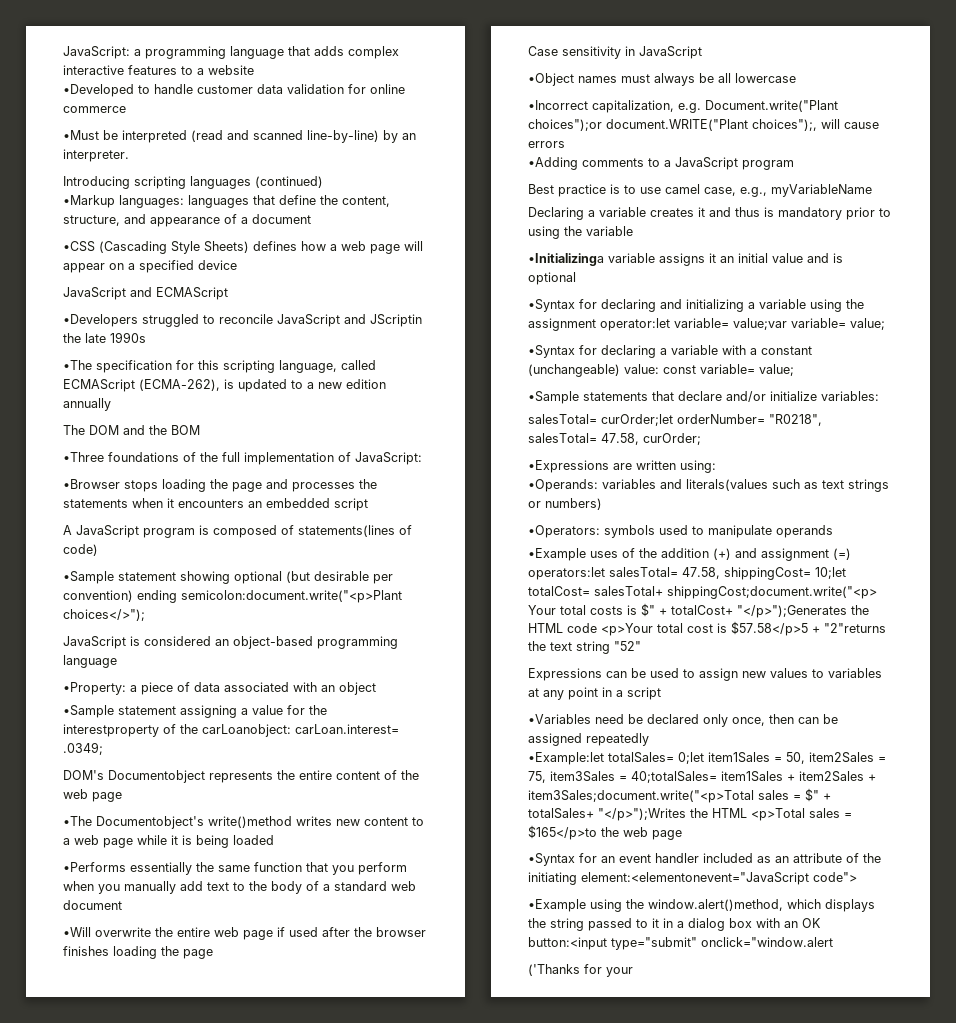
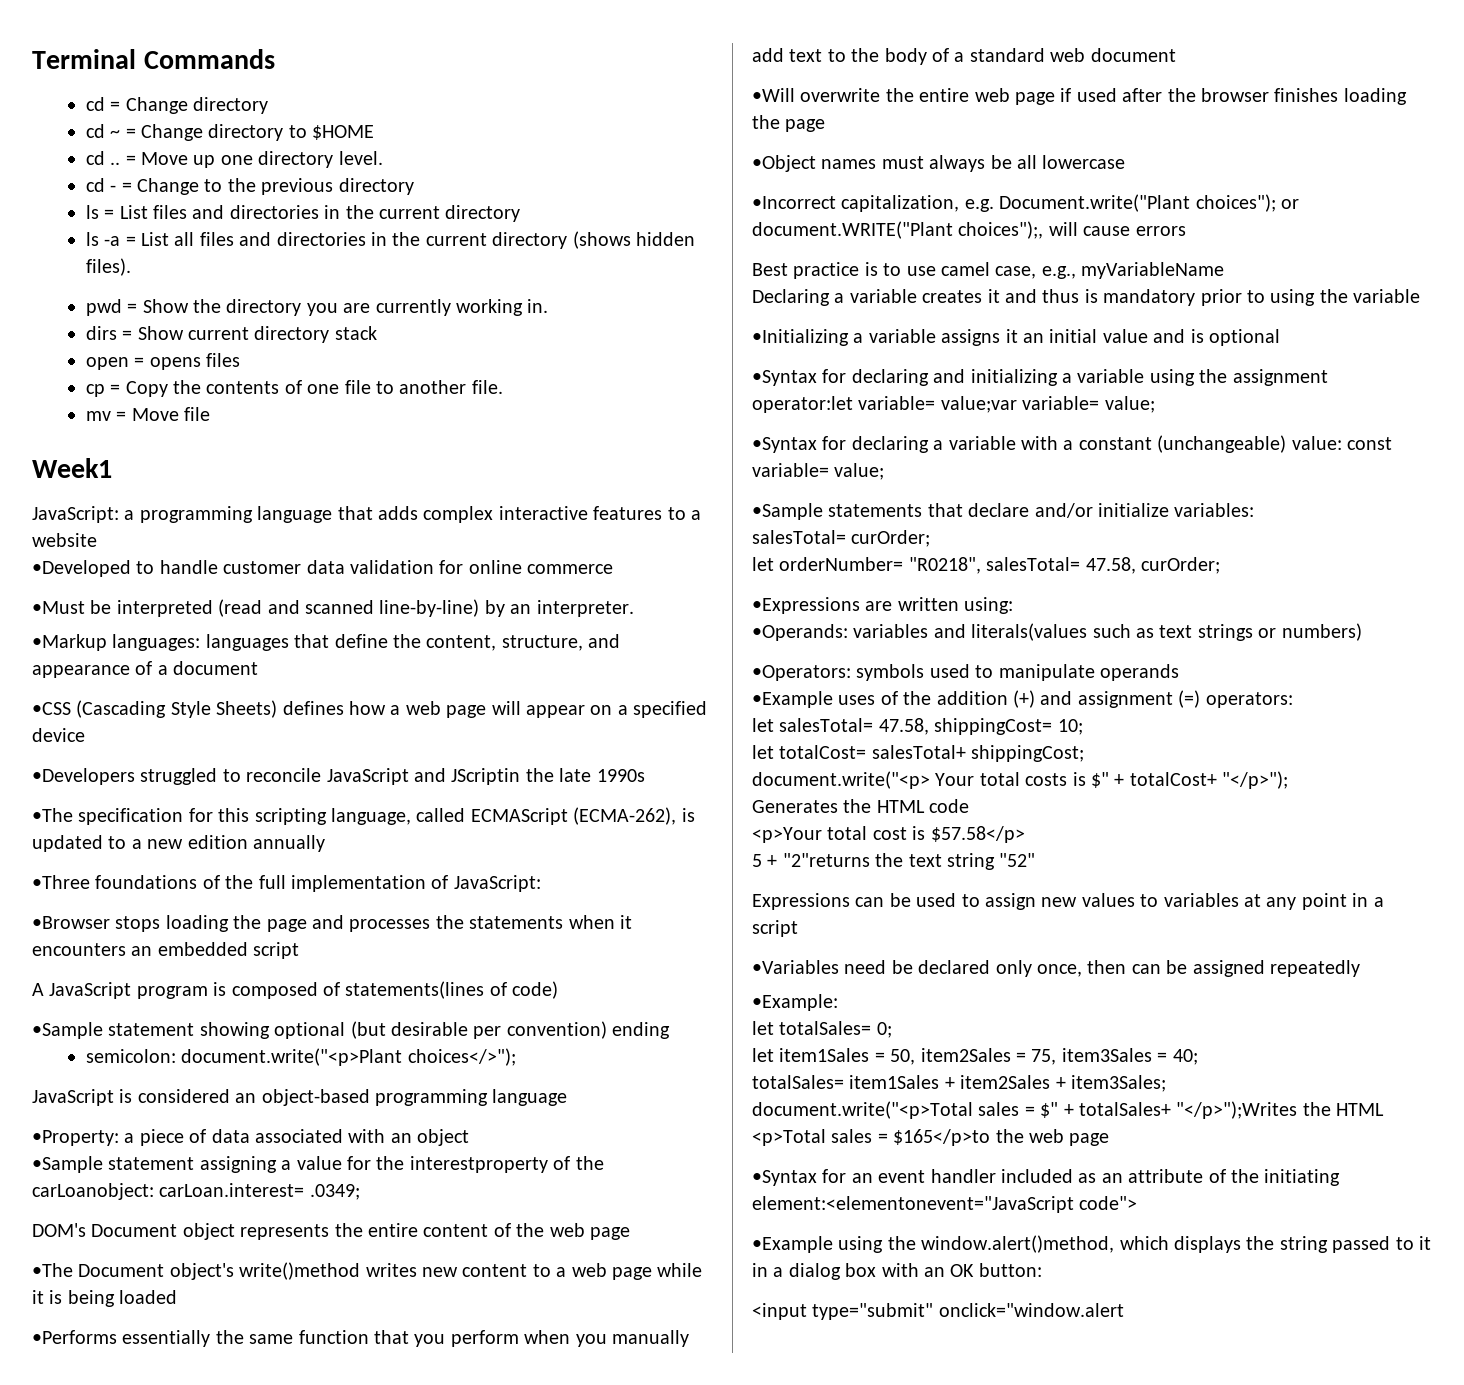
(63, 52) none -> [32,49,275,69] [85,97,268,114] [85,124,375,141] [85,151,383,168] [85,178,414,195] [85,205,521,222] [85,231,695,249] [85,258,131,276] [85,299,549,316] [85,326,377,343] [85,353,240,370] [85,380,503,397] [85,407,210,421] [32,458,112,478] Terminal Commands // cd = Change directory // cd ~ = Change directory to $HOME // cd .. = Move up one directory level. // cd - = Change to the previous directory // ls = List files and directories in the current directory // ls -a = List all files and directories in the current directory (shows hidden files). // pwd = Show the directory you are currently working in. // dirs = Show current directory stack // open = opens files // cp = Copy the contents of one file to another file. // mv = Move file // Week1 //
[63,176,323,189] // Introducing scripting languages (continued) -> (634, 608) none
[63,287,228,300] // JavaScript and ECMAScript -> (85, 735) none
[63,425,200,435] // The DOM and the BOM -> (325, 843) none
[181,590,402,603] semicolon:document.write("<p>Plant -> [85,1048,403,1066] // semicolon: document.write("<p>Plant
[108,770,205,783] Documentobject -> [91,1223,235,1240] Document object
[96,816,204,829] Documentobject's -> [78,1263,234,1280] Document object's
[528,46,702,59] // Case sensitivity in JavaScript -> (826, 125) none
[528,119,602,131] choices");or -> [1195,194,1299,212] choices"); or
[528,157,794,170] // •Adding comments to a JavaScript program -> (1186, 231) none
[528,253,604,266] •Initializinga -> [752,329,864,346] •Initializing a
[601,414,673,426] curOrder;let -> [851,530,931,547] [752,557,774,571] curOrder; // let
[528,567,605,580] operators:let -> [1205,692,1293,708] [752,718,774,732] operators: // let
[815,567,846,579] [528,586,877,599] 10;let totalCost= salesTotal+ shippingCost;document.write("<p> -> [1057,719,1083,735] [752,745,1085,762] [752,771,930,789] 10; // let totalCost= salesTotal+ shippingCost; // document.write("<p>
[737,605,847,618] "</p>");Generates -> [1222,771,1289,789] [752,800,838,813] "</p>"); // Generates
(597, 628) none -> (970, 806) //
[731,621,808,636] $57.58</p>5 -> [930,826,1025,843] [752,854,762,867] $57.58</p> // 5
[528,752,704,765] •Example:let totalSales= 0;let -> [752,994,838,1011] [752,1021,892,1038] [752,1048,774,1062] •Example: // let totalSales= 0; // let
[631,771,717,783] 40;totalSales= -> [1172,1049,1198,1065] [752,1075,844,1089] 40; // totalSales=
[528,790,754,803] item3Sales;document.write("<p>Total -> [1071,1075,1166,1092] [752,1101,973,1119] item3Sales; // document.write("<p>Total
[528,937,607,950] button:<input -> [978,1263,1042,1277] [752,1303,807,1320] button: // <input
[528,964,633,977] // ('Thanks for your -> (1124, 1310) none

